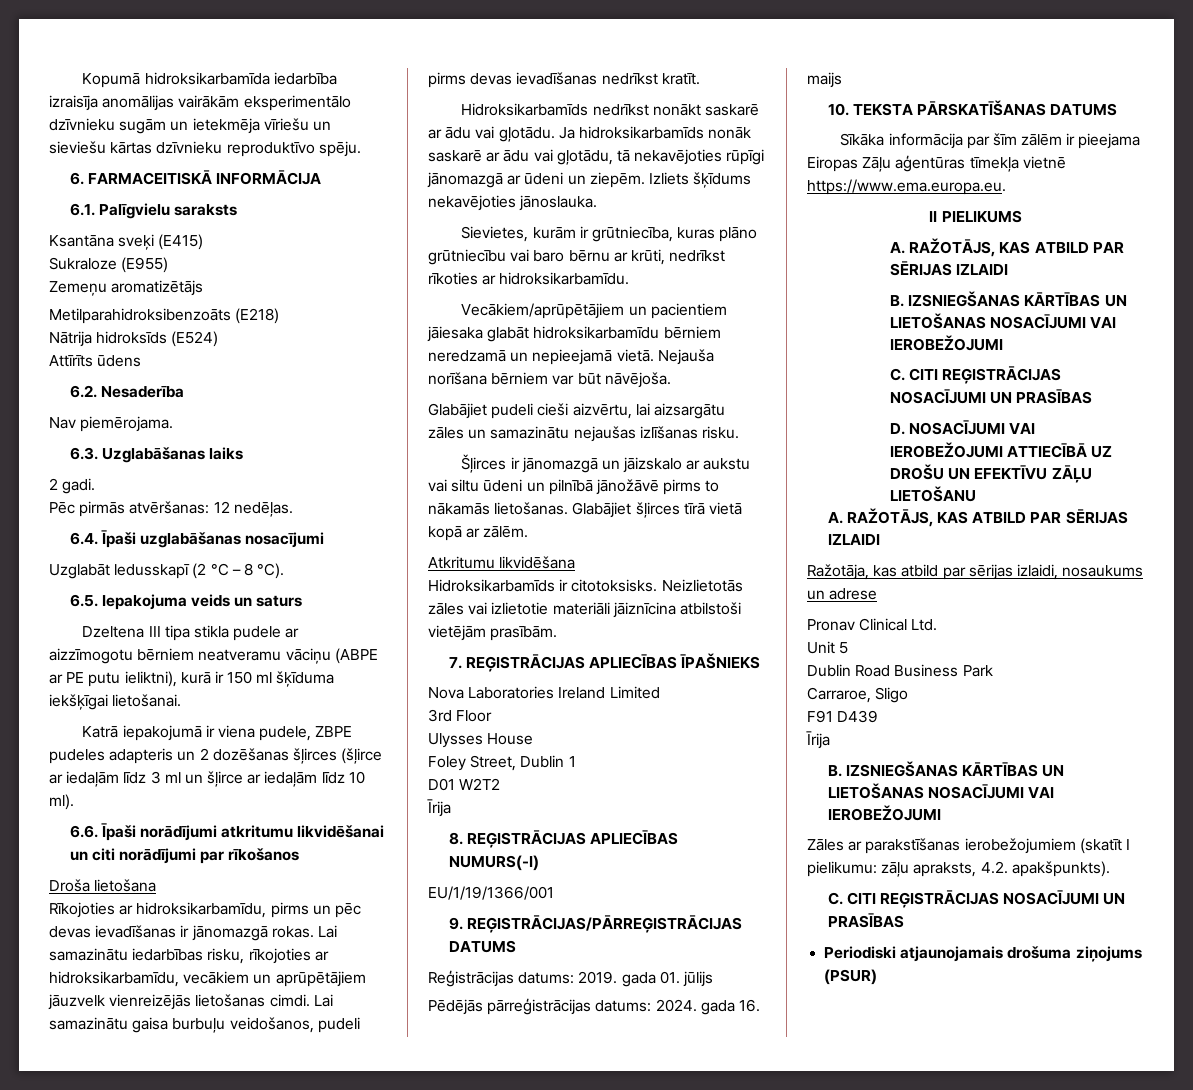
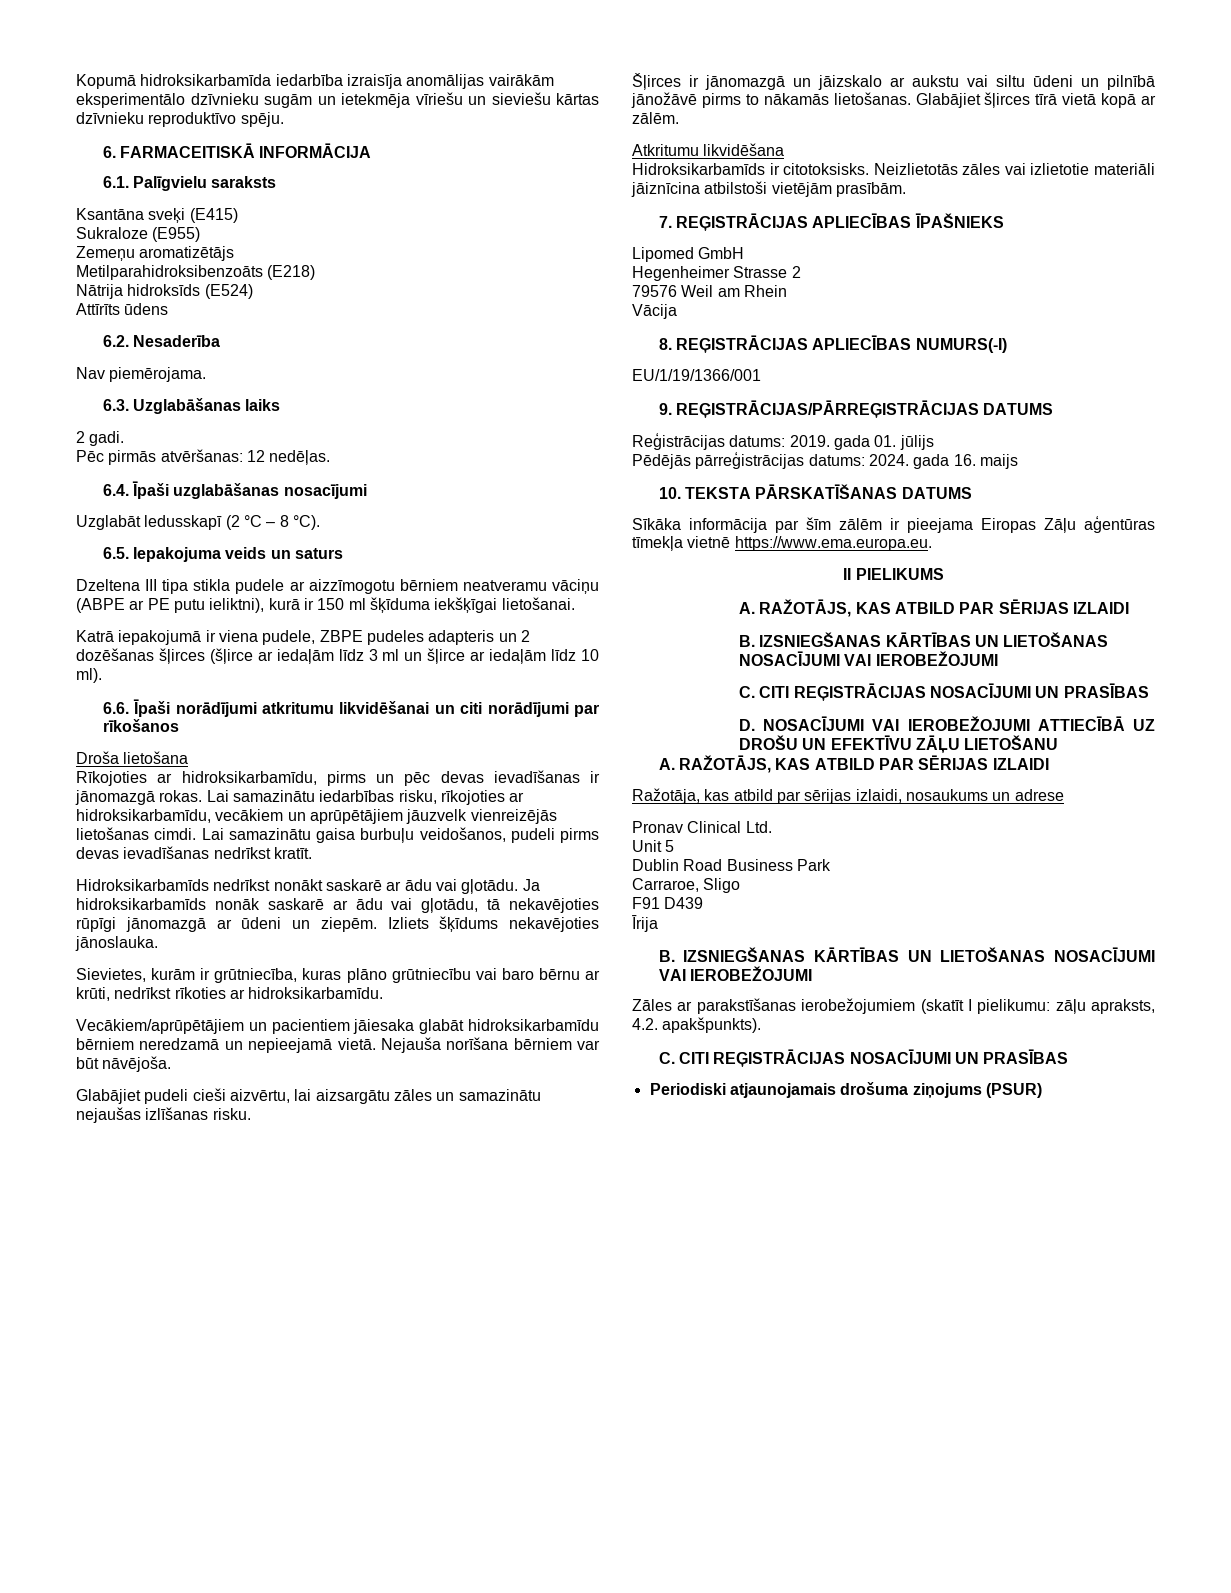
[428,686,660,699] [428,709,493,722] [428,733,534,748] [428,755,576,771] [428,778,501,791] [427,799,451,817] Nova Laboratories Ireland Limited // 3rd Floor // Ulysses House // Foley Street, Dublin 1 // D01 W2T2 // Īrija -> [632,247,745,262] [632,266,801,281] [632,285,787,297] [632,304,677,319] Lipomed GmbH // Hegenheimer Strasse 2 // 79576 Weil am Rhein // Vācija

